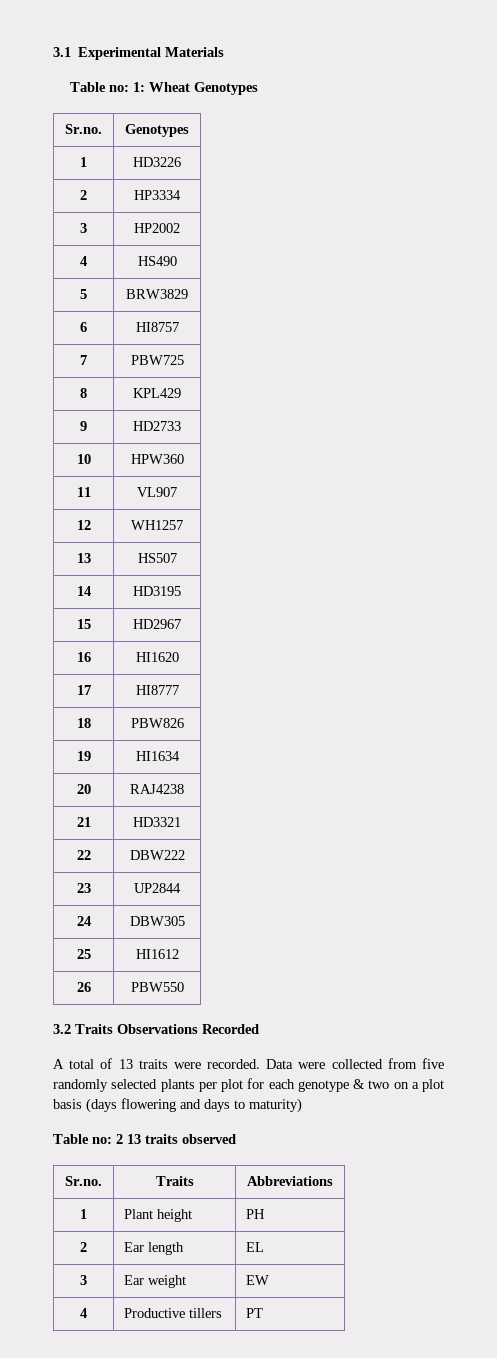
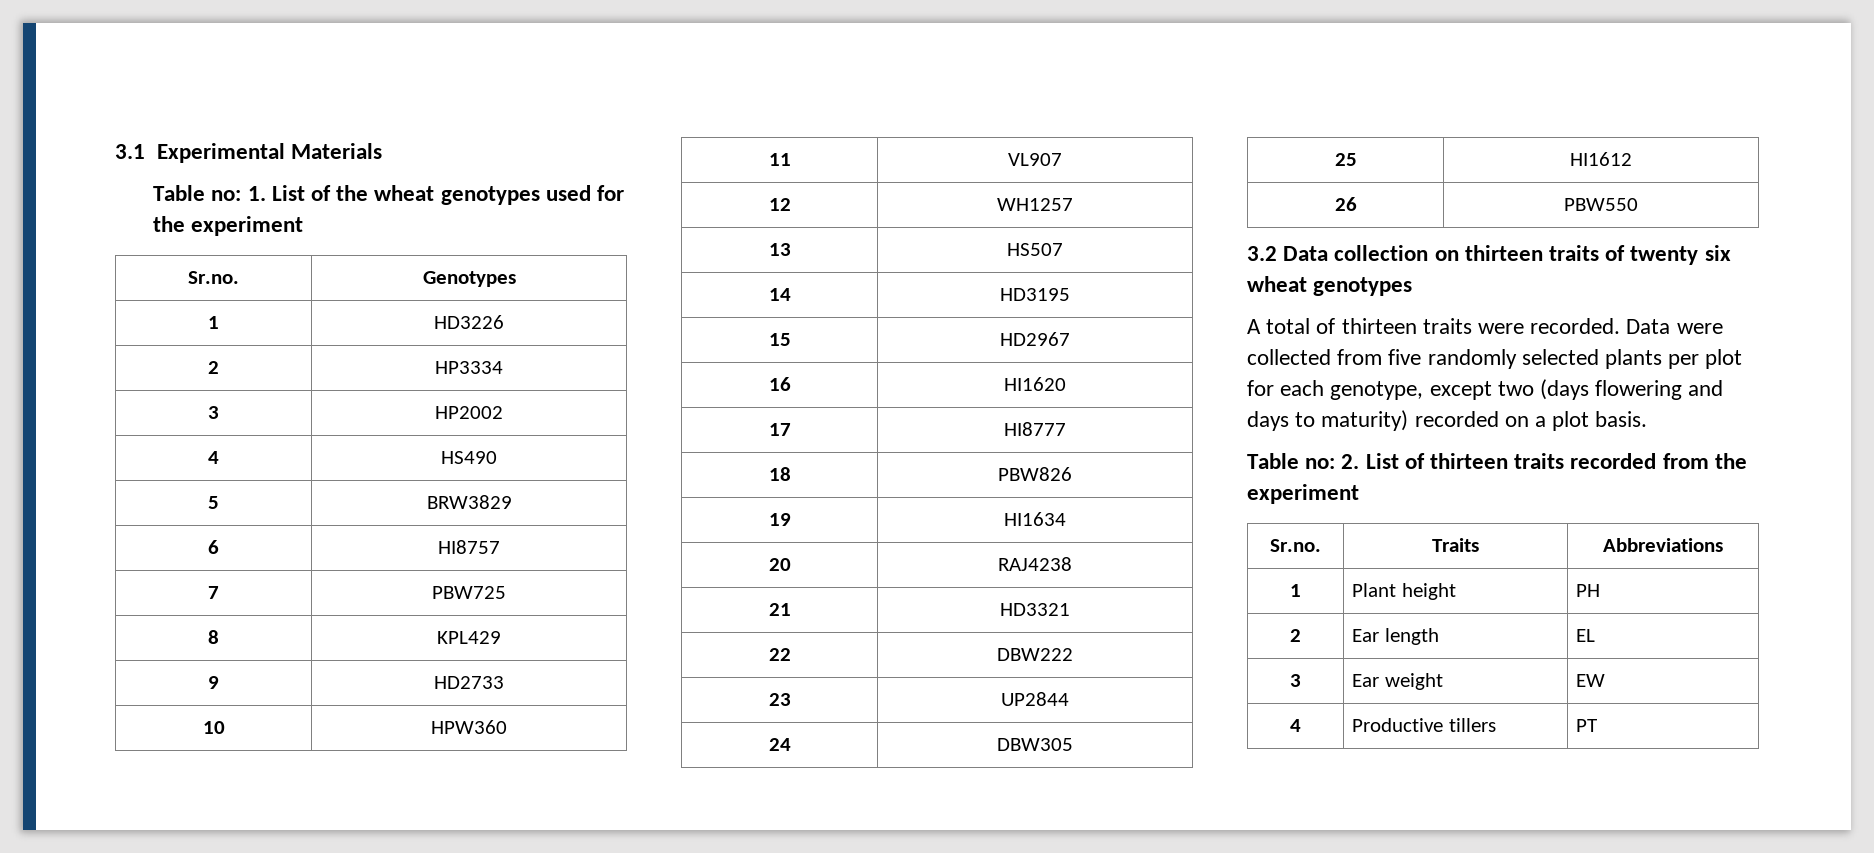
[132,82,258,95] 1: Wheat Genotypes -> [247,185,624,205] [153,216,304,236] 1. List of the wheat genotypes used for the experiment
[75,1024,259,1034] Traits Observations Recorded -> [1283,245,1731,265] [1247,276,1413,296] Data collection on thirteen traits of twenty six wheat genotypes
[118,1059,133,1069] 13 -> [1341,318,1417,334] thirteen
[297,1079,444,1092] [53,1099,82,1109] genotype & two on a plot basis -> [1330,381,1534,400] genotype, except two
[53,1134,236,1144] // Table no: 2 13 traits observed -> [1414,411,1648,431] [1247,453,1747,469] [1247,484,1359,504] recorded on a plot basis. // Table no: 2. List of thirteen traits recorded from the experiment

